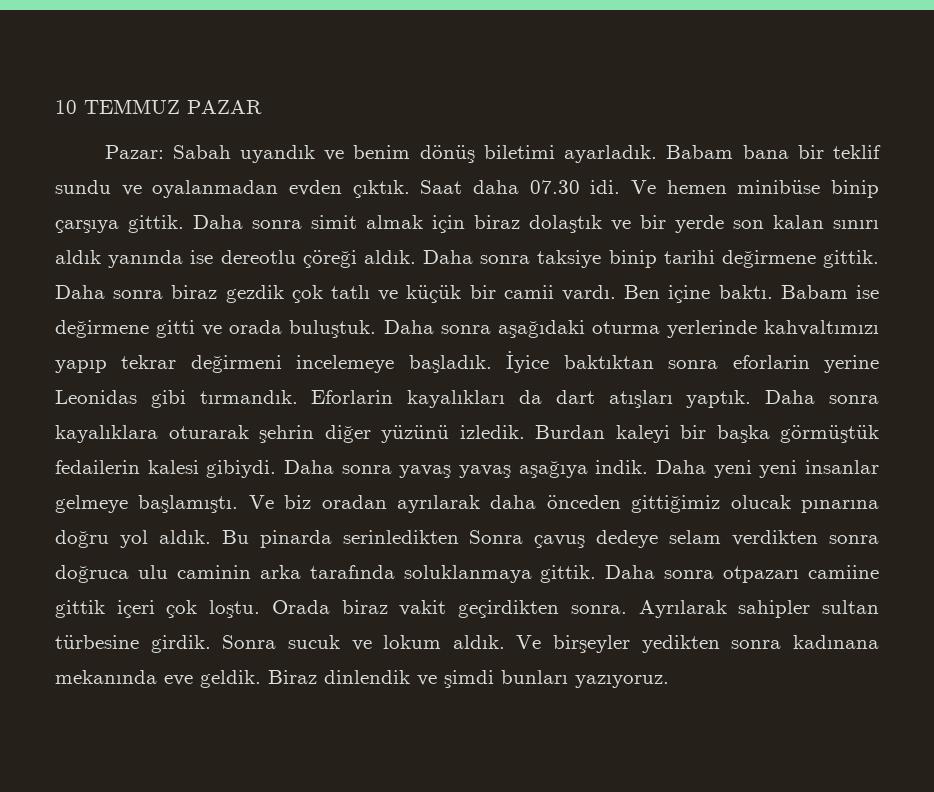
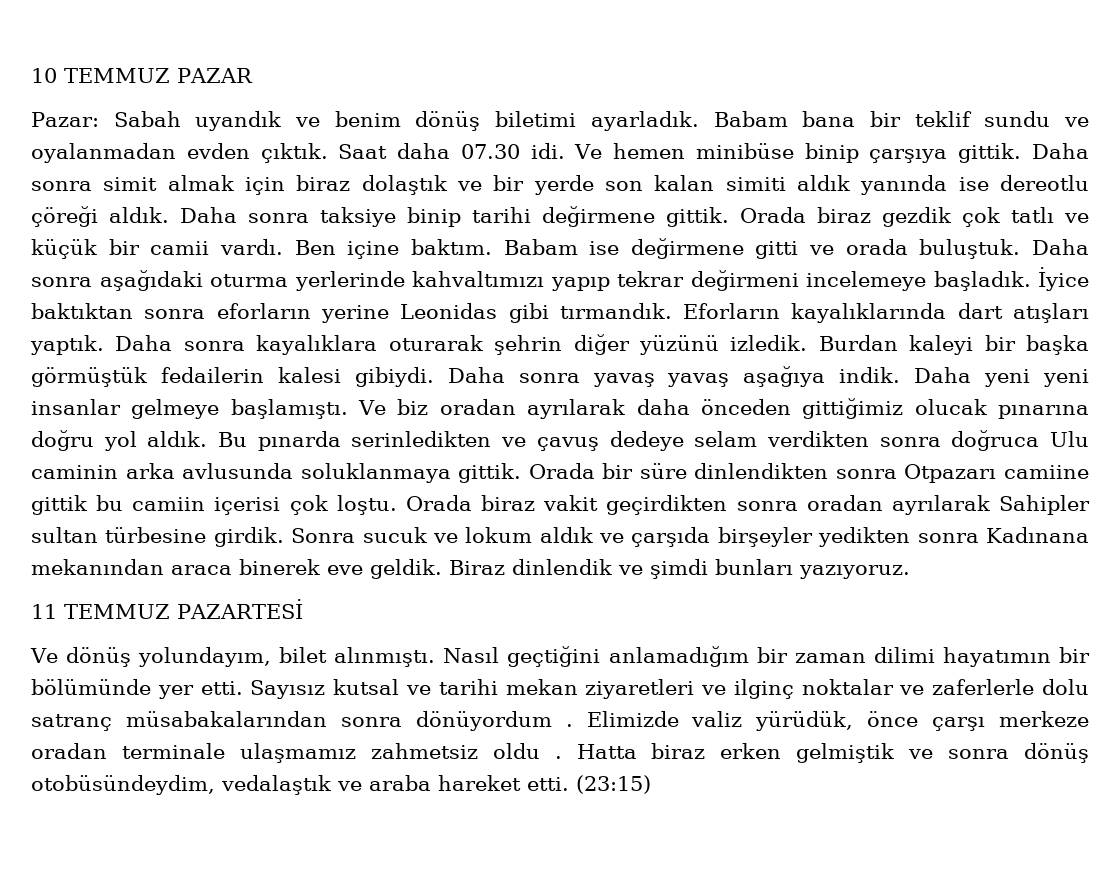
[833,220,879,229] sınırı -> [725,177,786,191] simiti
[55,285,164,299] Daha sonra -> [740,207,806,223] Orada
[718,285,773,299] baktı. -> [410,239,492,255] baktım.
[732,355,810,369] eforlarin -> [216,303,311,319] eforların
[311,390,542,408] Eforlarin kayalıkları da -> [683,303,947,323] Eforların kayalıklarında
[259,530,524,548] pinarda serinledikten Sonra -> [257,431,527,451] pınarda serinledikten ve
[137,565,168,579] ulu -> [1050,431,1090,447] Ulu
[309,565,395,579] tarafında -> [182,463,294,479] avlusunda
[605,565,879,583] [55,600,155,618] Daha sonra otpazarı camiine gittik içeri -> [528,463,1089,483] [31,495,281,515] Orada bir süre dinlendikten sonra Otpazarı camiine gittik bu camiin içerisi
[570,600,811,618] sonra. Ayrılarak sahipler -> [736,495,1090,515] sonra oradan ayrılarak Sahipler
[452,635,879,653] [55,670,157,684] aldık. Ve birşeyler yedikten sonra kadınana mekanında -> [539,527,1089,547] [31,559,320,575] aldık ve çarşıda birşeyler yedikten sonra Kadınana mekanından araca binerek
(669, 681) none -> [31,599,303,619] [30,646,1090,667] [31,679,1090,699] [31,711,1089,731] [31,743,1089,763] [31,775,651,795] // 11 TEMMUZ PAZARTESİ // Ve dönüş yolundayım, bilet alınmıştı. Nasıl geçtiğini anlamadığım bir zaman dilimi hayatımın bir bölümünde yer etti. Sayısız kutsal ve tarihi mekan ziyaretleri ve ilginç noktalar ve zaferlerle dolu satranç müsabakalarından sonra dönüyordum . Elimizde valiz yürüdük, önce çarşı merkeze oradan terminale ulaşmamız zahmetsiz oldu . Hatta biraz erken gelmiştik ve sonra dönüş otobüsündeydim, vedalaştık ve araba hareket etti. (23:15)

